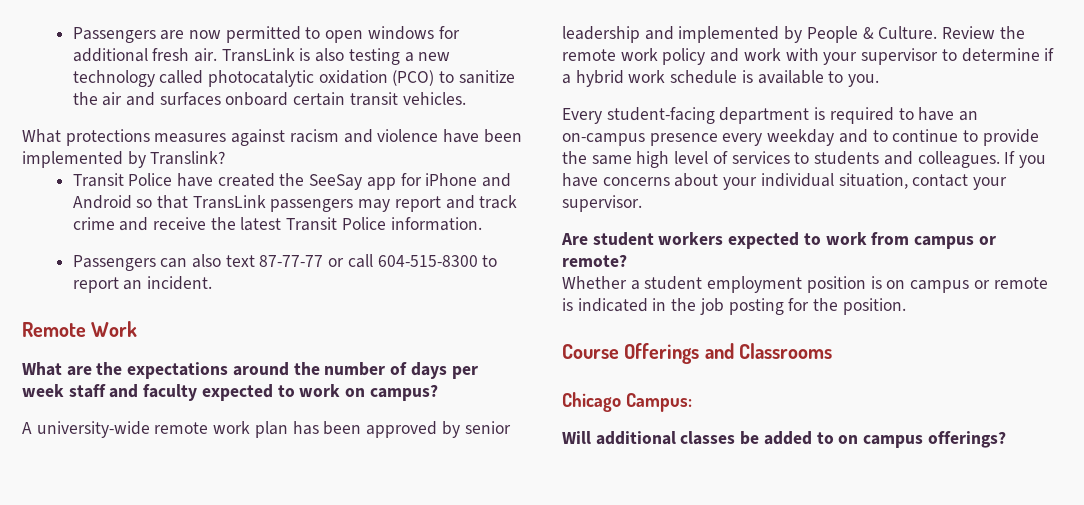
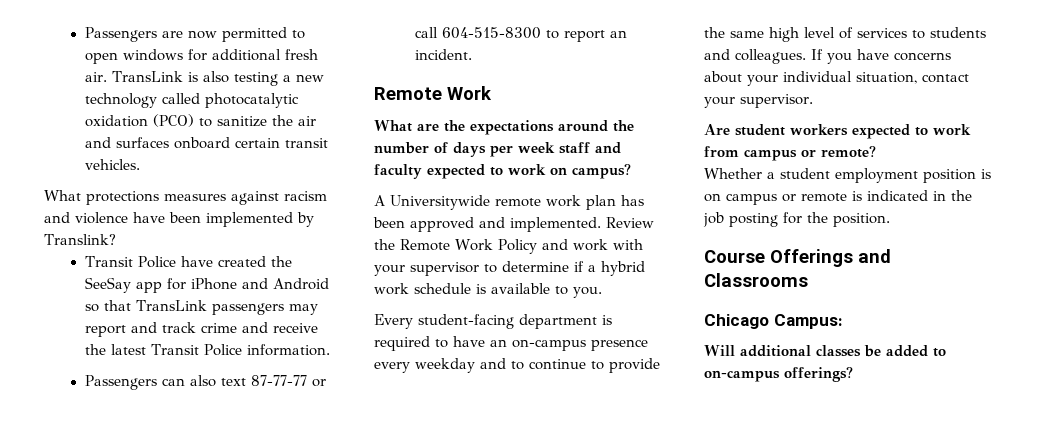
[36,421,150,438] university-wide -> [390,195,490,210] Universitywide
[441,421,511,438] [562,26,1025,43] [562,48,706,65] by senior leadership and implemented by People & Culture. Review the remote work policy -> [479,217,654,232] [374,239,537,254] and implemented. Review the Remote Work Policy
[838,435,924,448] on campus -> [704,370,780,382] on-campus

